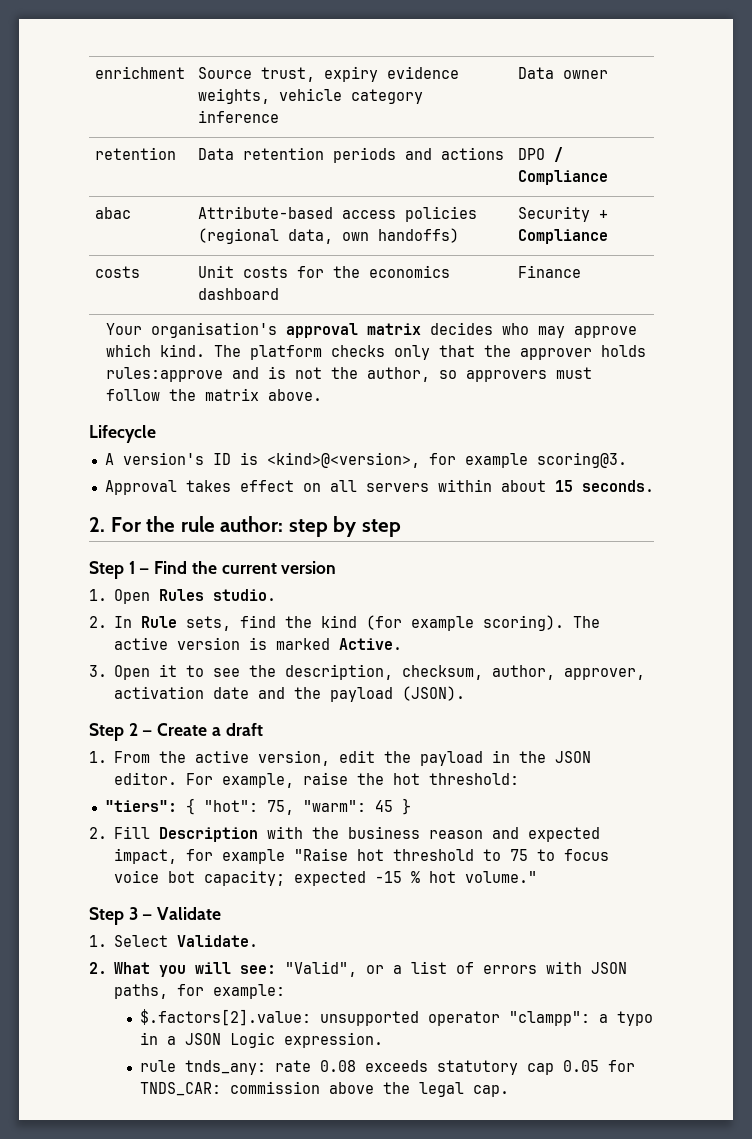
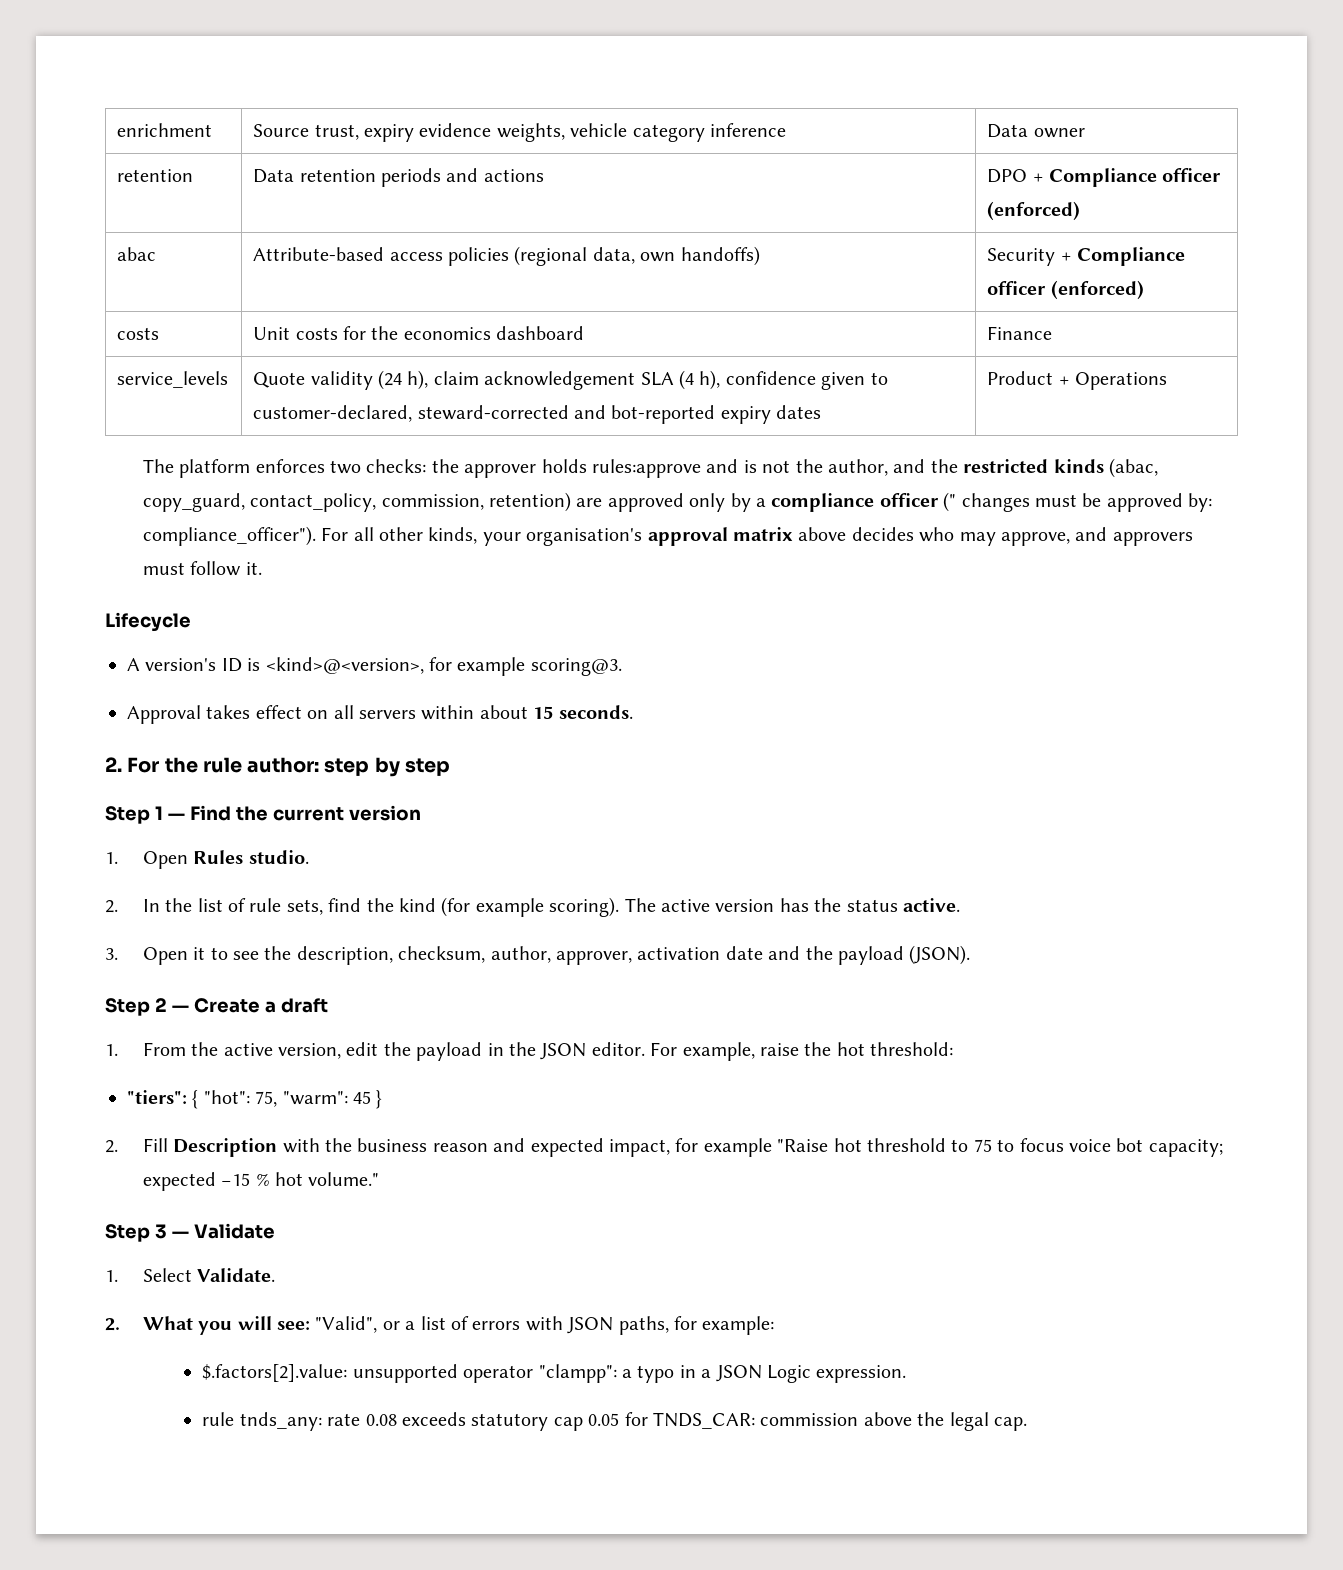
[554,147,564,162] [518,170,609,185] / Compliance -> [1032,168,1222,187] [987,201,1081,221] + Compliance officer (enforced)
(609, 236) none -> [987,280,1144,300] officer (enforced)
[106,322,638,338] [106,344,476,360] // Your organisation's approval matrix decides who may approve which kind. The platform checks only that -> [117,371,229,388] [253,370,888,390] [253,405,822,424] [987,371,1168,390] [142,459,427,478] // service_levels | Quote validity (24 h), claim acknowledgement SLA (4 h), confidence given to customer-declared, steward-corrected and bot-reported expiry dates | Product + Operations // The platform enforces two checks:
[439,367,593,382] [106,388,323,401] so approvers must follow the matrix above. -> [893,458,1158,478] [142,492,1213,512] [142,526,1193,546] [142,561,262,576] and the restricted kinds (abac, copy_guard, contact_policy, commission, retention) are approved only by a compliance officer (" changes must be approved by: compliance_officer"). For all other kinds, your organisation's approval matrix above decides who may approve, and approvers must follow it.
[141,616,178,628] Rule -> [165,898,282,912] the list of rule
[249,637,403,650] is marked Active. -> [779,898,960,912] has the status active.

